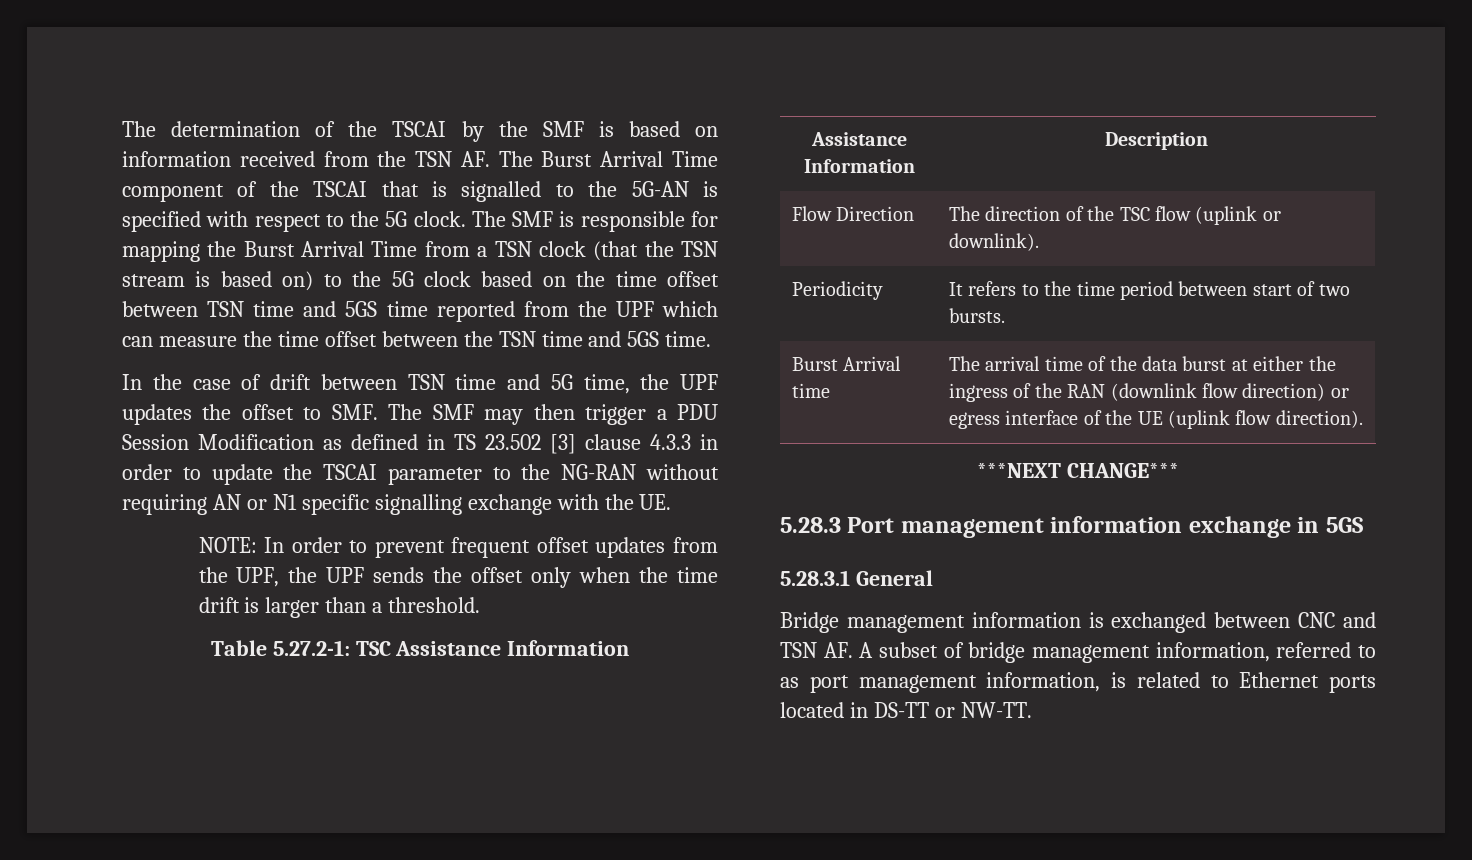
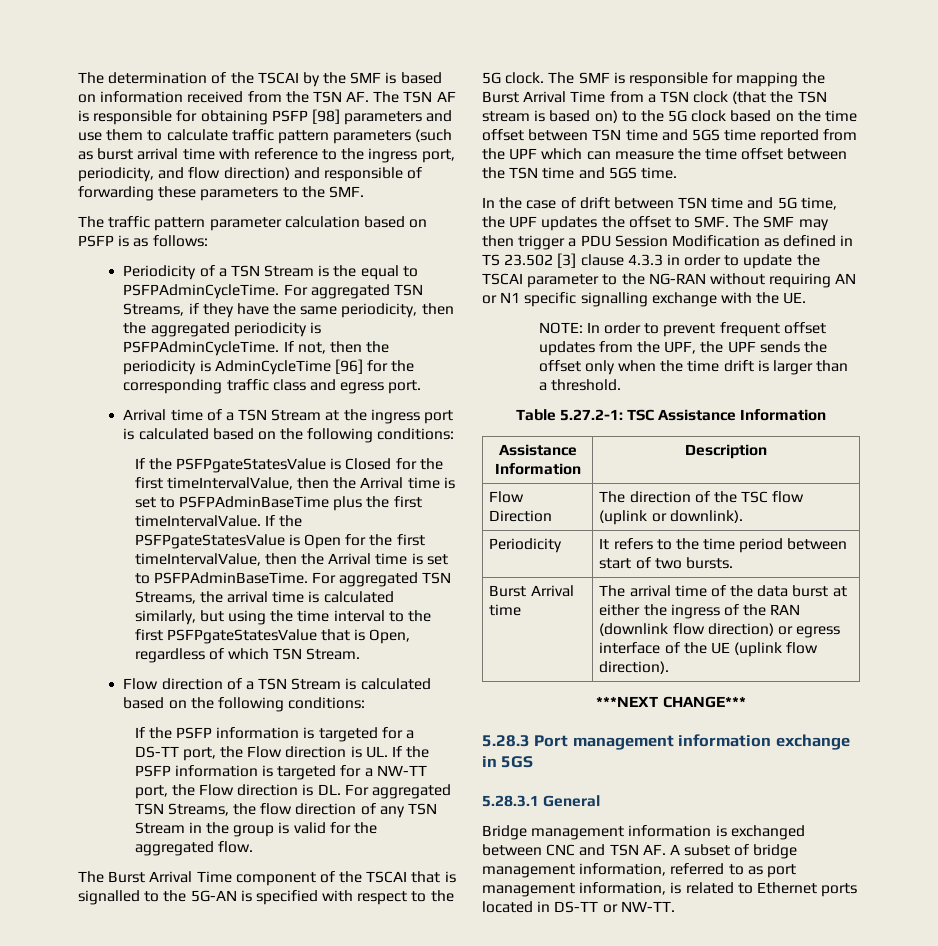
(533, 159) none -> [403,91,456,103] [78,109,453,125] [78,129,453,144] [78,148,455,163] [78,167,423,182] [78,186,364,201] [78,216,428,231] [78,235,208,247] [123,265,418,280] [123,284,423,299] [123,303,454,318] [123,322,321,337] [123,341,390,356] [123,359,415,375] [123,379,422,394] [123,409,454,424] [123,428,455,443] [134,458,443,473] [134,477,455,490] [134,496,422,511] [134,515,303,527] [134,534,425,549] [134,553,448,566] [134,572,452,587] [134,591,394,604] [134,610,431,625] [134,629,411,644] [134,648,361,663] [123,678,431,690] [123,697,366,712] [134,727,414,742] [134,746,430,761] [134,765,427,780] [134,784,451,799] [134,803,437,818] [134,822,377,837] [134,841,253,856] [78,871,104,883] TSN AF is responsible for obtaining PSFP [98] parameters and use them to calculate traffic pattern parameters (such as burst arrival time with reference to the ingress port, periodicity, and flow direction) and responsible of forwarding these parameters to the SMF. // The traffic pattern parameter calculation based on PSFP is as follows: // Periodicity of a TSN Stream is the equal to PSFPAdminCycleTime. For aggregated TSN Streams, if they have the same periodicity, then the aggregated periodicity is PSFPAdminCycleTime. If not, then the periodicity is AdminCycleTime [96] for the corresponding traffic class and egress port. // Arrival time of a TSN Stream at the ingress port is calculated based on the following conditions: // If the PSFPgateStatesValue is Closed for the first timeIntervalValue, then the Arrival time is set to PSFPAdminBaseTime plus the first timeIntervalValue. If the PSFPgateStatesValue is Open for the first timeIntervalValue, then the Arrival time is set to PSFPAdminBaseTime. For aggregated TSN Streams, the arrival time is calculated similarly, but using the time interval to the first PSFPgateStatesValue that is Open, regardless of which TSN Stream. // Flow direction of a TSN Stream is calculated based on the following conditions: // If the PSFP information is targeted for a DS-TT port, the Flow direction is UL. If the PSFP information is targeted for a NW-TT port, the Flow direction is DL. For aggregated TSN Streams, the flow direction of any TSN Stream in the group is valid for the aggregated flow. // The

